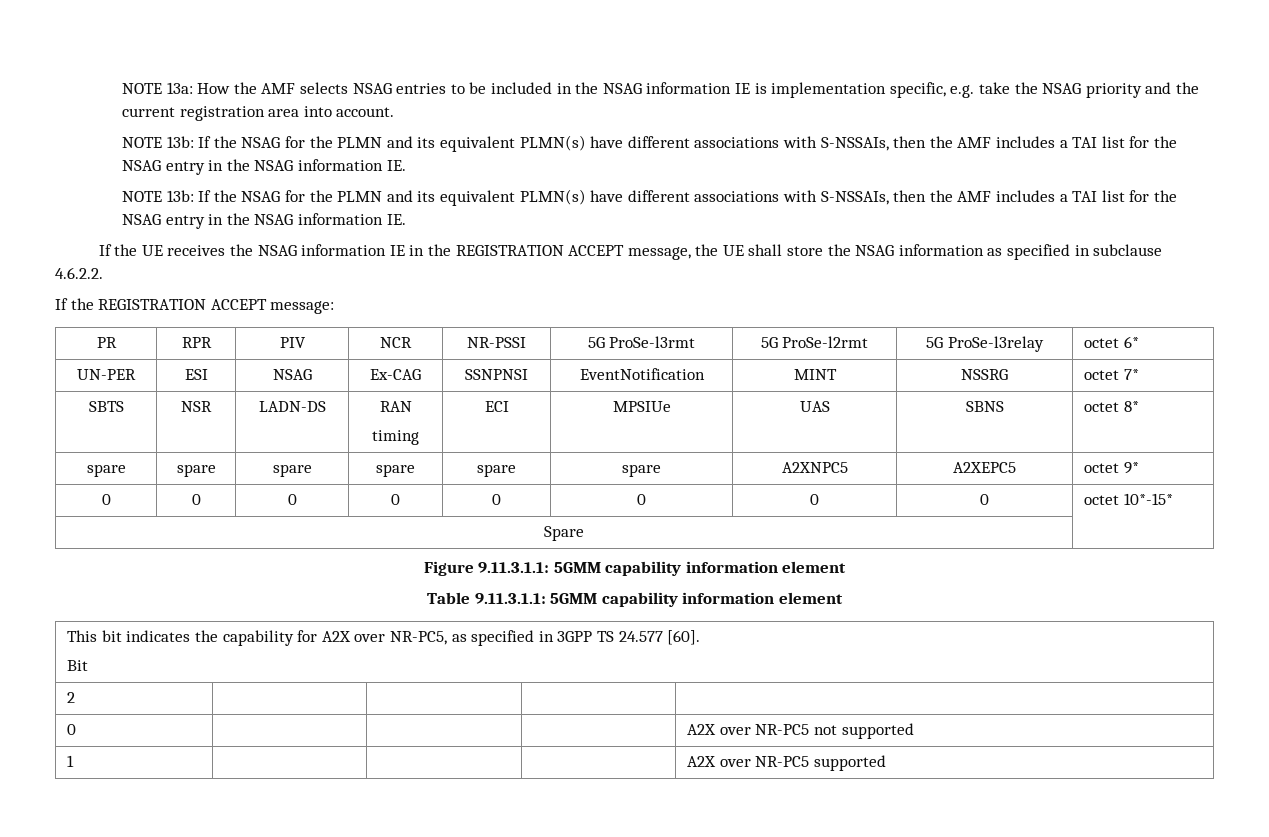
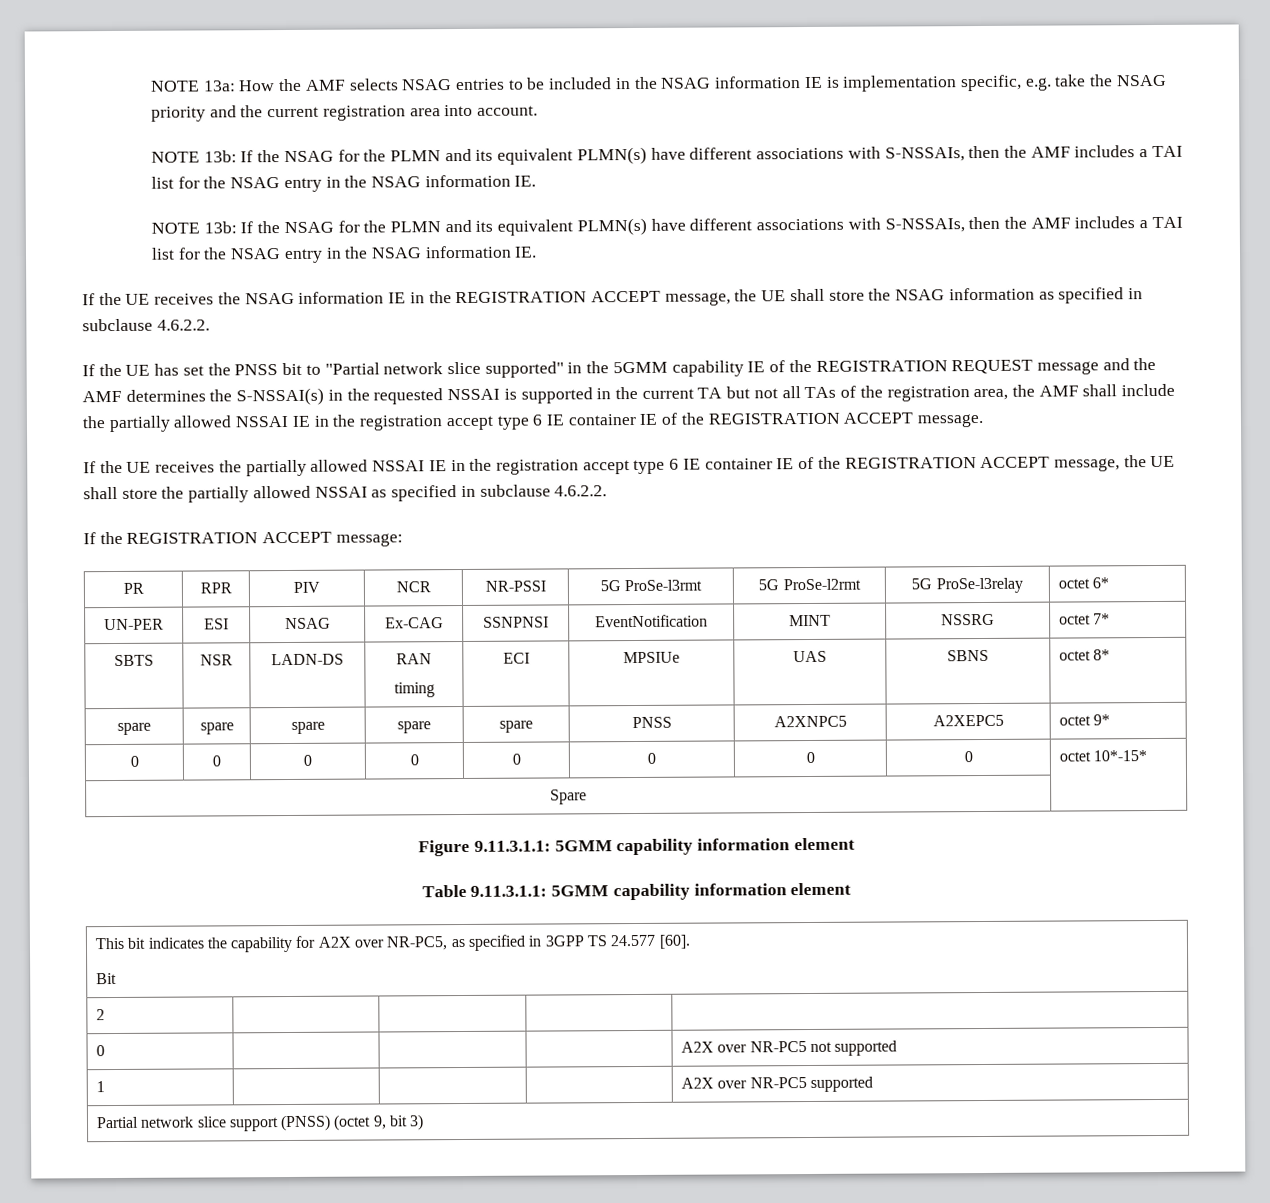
(103, 273) none -> [82,357,1157,378] [82,383,1176,406] [82,412,985,433] [83,455,1176,477] [83,484,608,503] // If the UE has set the PNSS bit to "Partial network slice supported" in the 5GMM capability IE of the REGISTRATION REQUEST message and the AMF determines the S-NSSAI(s) in the requested NSSAI is supported in the current TA but not all TAs of the registration area, the AMF shall include the partially allowed NSSAI IE in the registration accept type 6 IE container IE of the REGISTRATION ACCEPT message. // If the UE receives the partially allowed NSSAI IE in the registration accept type 6 IE container IE of the REGISTRATION ACCEPT message, the UE shall store the partially allowed NSSAI as specified in subclause 4.6.2.2.
[622,464,661,477] spare -> [631,716,672,729] PNSS
(887, 763) none -> [95,1114,425,1132] // Partial network slice support (PNSS) (octet 9, bit 3)

